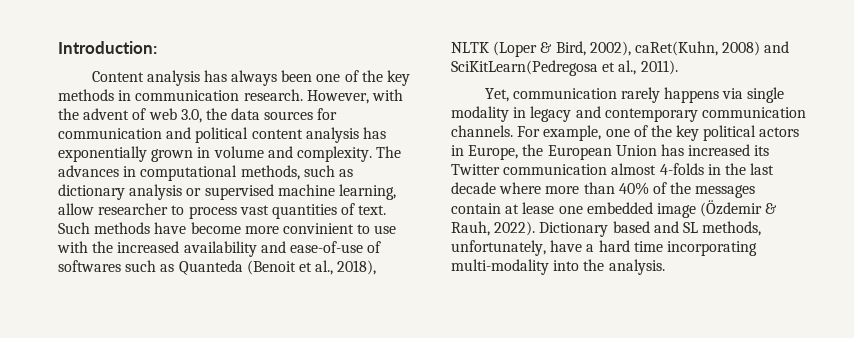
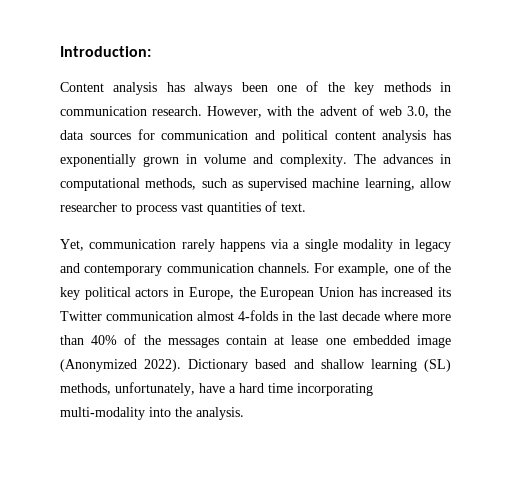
[58,184,202,200] dictionary analysis or -> (243, 184) none
[58,222,397,234] [57,241,382,257] [58,260,377,275] [451,41,790,57] [451,60,678,76] Such methods have become more convinient to use with the increased availability and ease-of-use of softwares such as Quanteda (Benoit et al., 2018), NLTK (Loper & Bird, 2002), caRet(Kuhn, 2008) and SciKitLearn(Pedregosa et al., 2011). -> (306, 207) none
(744, 93) none -> [293,242,301,249] a
[700,200,778,217] [451,221,490,236] (Özdemir & Rauh, -> [60,359,137,372] (Anonymized
[682,222,698,233] SL -> [320,359,452,372] shallow learning (SL)

